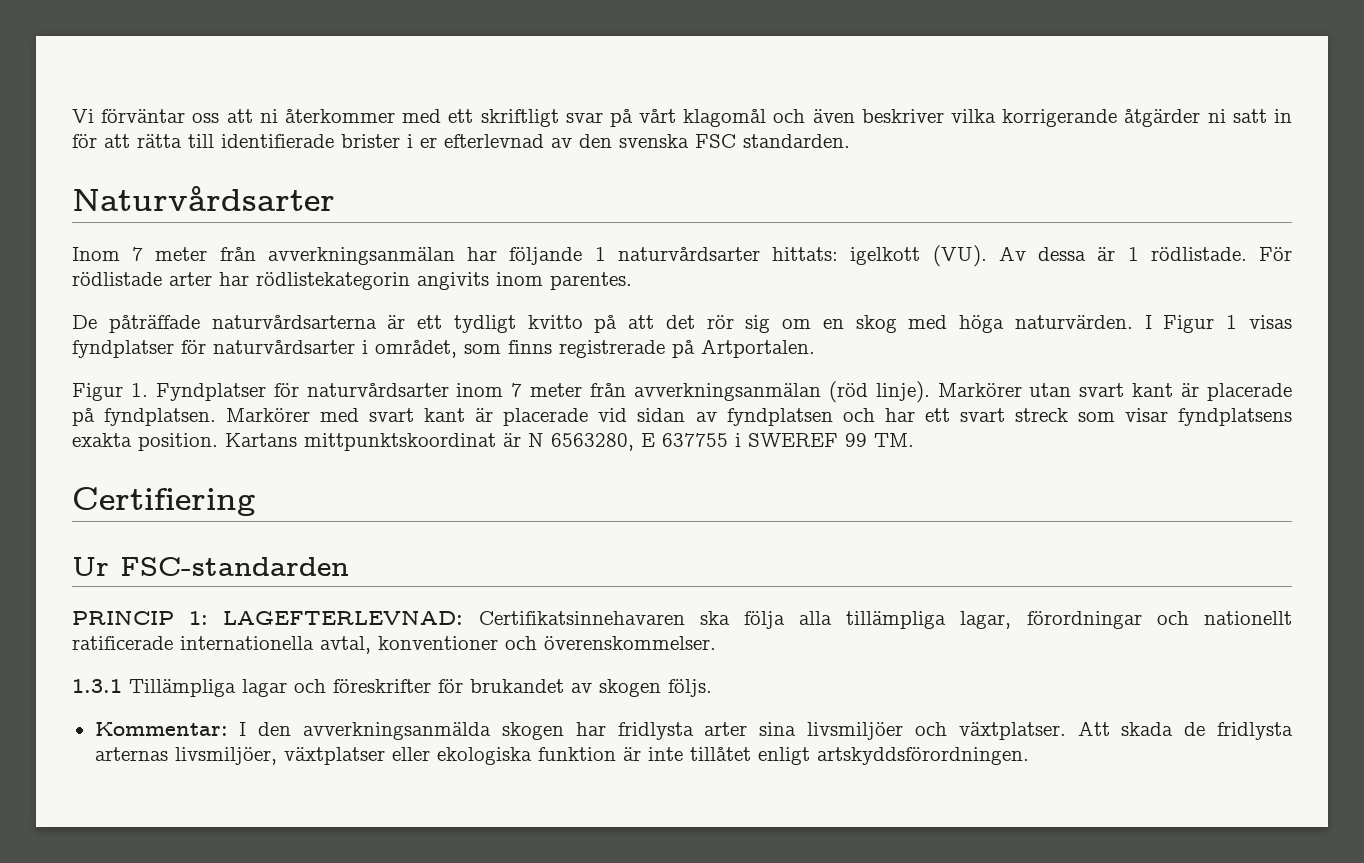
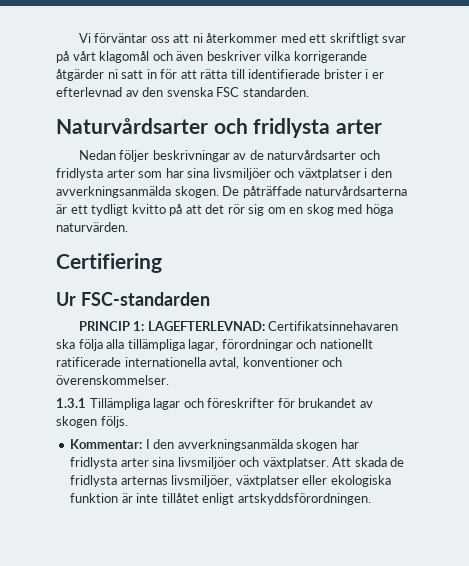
[72,245,1292,267] [72,272,632,290] // Inom 7 meter från avverkningsanmälan har följande 1 naturvårdsarter hittats: igelkott (VU). Av dessa är 1 rödlistade. För rödlistade arter har rödlistekategorin angivits inom parentes. // -> [213,118,382,138] [78,150,380,162] [56,168,392,180] [56,186,219,198] och fridlysta arter // Nedan följer beskrivningar av de naturvårdsarter och fridlysta arter som har sina livsmiljöer och växtplatser i den avverkningsanmälda skogen.
[1144,315,1293,333] [72,339,815,358] [72,381,1293,403] [72,408,1292,426] [72,433,914,451] I Figur 1 visas fyndplatser för naturvårdsarter i området, som finns registrerade på Artportalen. // Figur 1. Fyndplatser för naturvårdsarter inom 7 meter från avverkningsanmälan (röd linje). Markörer utan svart kant är placerade på fyndplatsen. Markörer med svart kant är placerade vid sidan av fyndplatsen och har ett svart streck som visar fyndplatsens exakta position. Kartans mittpunktskoordinat är N 6563280, E 637755 i SWEREF 99 TM. -> (128, 227) none

